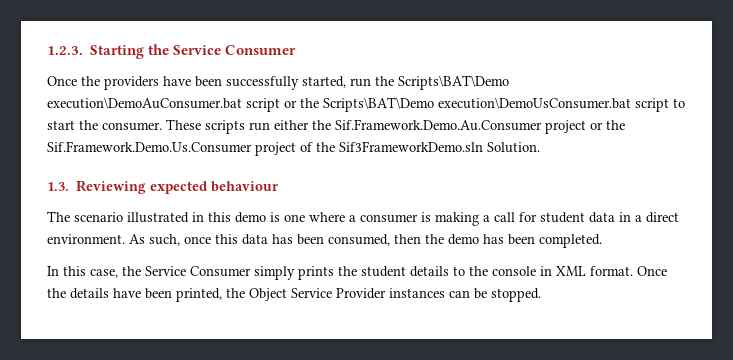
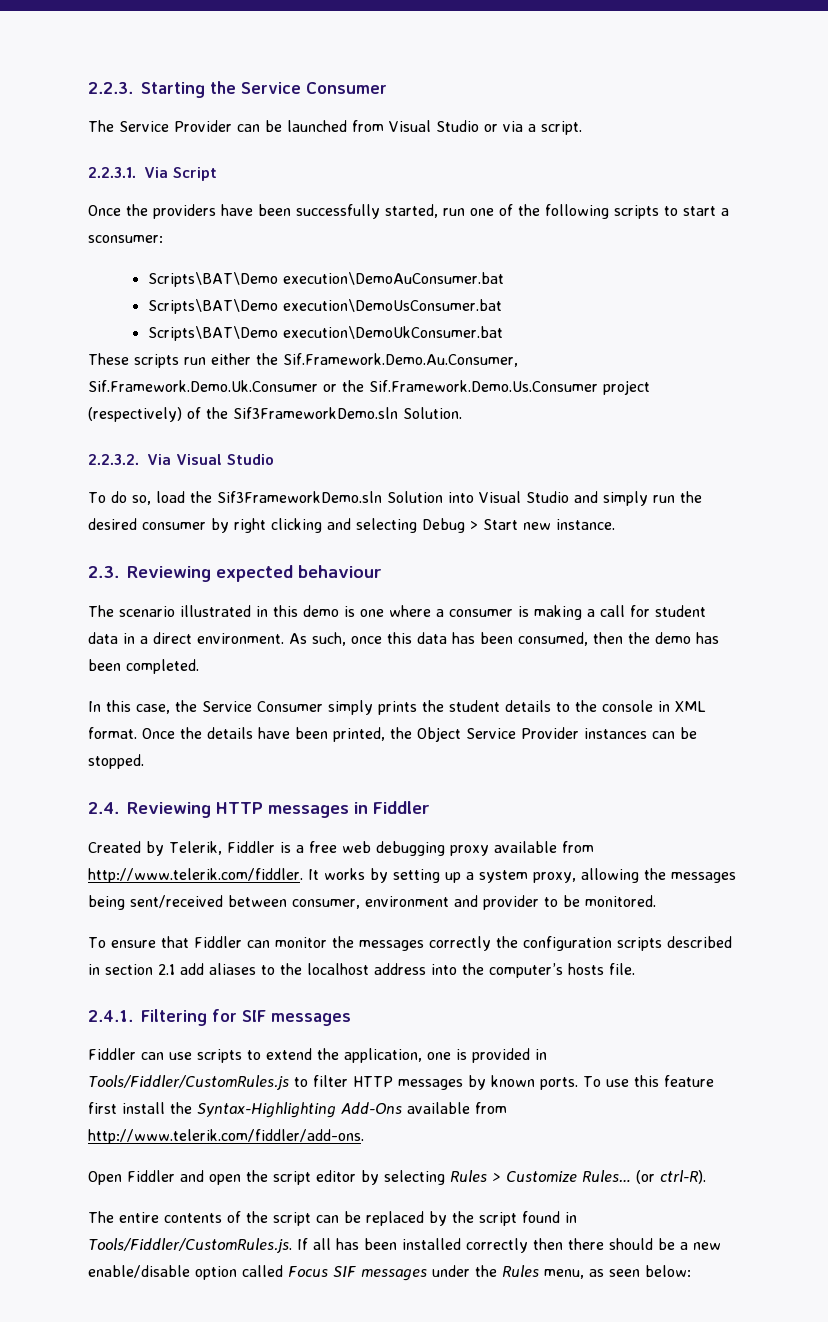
[47,46,83,55] 1.2.3. -> [88,82,133,94] 2.2.3.
(297, 50) none -> [88,120,582,135] [88,167,217,181] // The Service Provider can be launched from Visual Studio or via a script. // 2.2.3.1. Via Script
[375,76,394,86] the -> [470,204,729,219] [88,235,163,243] one of the following scripts to start a sconsumer: //
[246,98,319,112] script or the -> (504, 278) //
[635,98,685,112] [47,120,162,131] script to start the consumer. -> [147,326,503,341] // Scripts\BAT\Demo execution\DemoUkConsumer.bat //
[335,119,586,134] Sif.Framework.Demo.Au.Consumer project -> [283,353,518,367] [88,380,318,392] Sif.Framework.Demo.Au.Consumer, Sif.Framework.Demo.Uk.Consumer
(296, 149) none -> [88,407,182,422] (respectively)
[47,182,69,191] 1.3. -> [88,454,274,465] [88,491,702,506] [88,518,615,533] [88,566,119,578] 2.2.3.2. Via Visual Studio // To do so, load the Sif3FrameworkDemo.sln Solution into Visual Studio and simply run the desired consumer by right clicking and selecting Debug > Start new instance. // 2.3.
(541, 295) none -> [88,801,430,818] [88,841,594,856] [88,868,736,883] [88,895,656,910] [88,936,732,951] [88,963,635,978] [88,1009,351,1026] [88,1048,547,1063] [88,1075,714,1090] [88,1102,507,1118] [88,1129,364,1144] [88,1170,706,1185] [88,1211,577,1226] [88,1238,721,1253] [88,1265,691,1281] // 2.4. Reviewing HTTP messages in Fiddler // Created by Telerik, Fiddler is a free web debugging proxy available from http://www.telerik.com/fiddler. It works by setting up a system proxy, allowing the messages being sent/received between consumer, environment and provider to be monitored. // To ensure that Fiddler can monitor the messages correctly the configuration scripts described in section 2.1 add aliases to the localhost address into the computer’s hosts file. // 2.4.1. Filtering for SIF messages // Fiddler can use scripts to extend the application, one is provided in Tools/Fiddler/CustomRules.js to filter HTTP messages by known ports. To use this feature first install the Syntax-Highlighting Add-Ons available from http://www.telerik.com/fiddler/add-ons. // Open Fiddler and open the script editor by selecting Rules > Customize Rules… (or ctrl-R). // The entire contents of the script can be replaced by the script found in Tools/Fiddler/CustomRules.js. If all has been installed correctly then there should be a new enable/disable option called Focus SIF messages under the Rules menu, as seen below:

